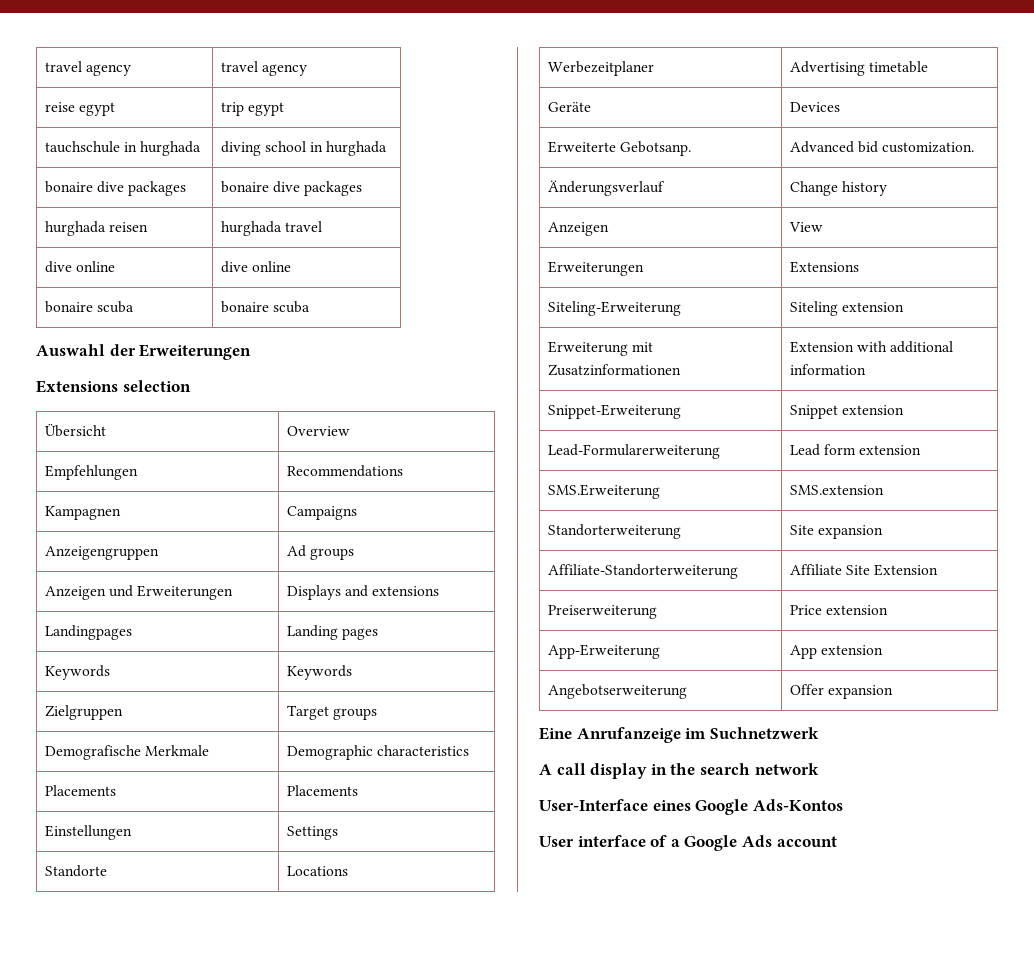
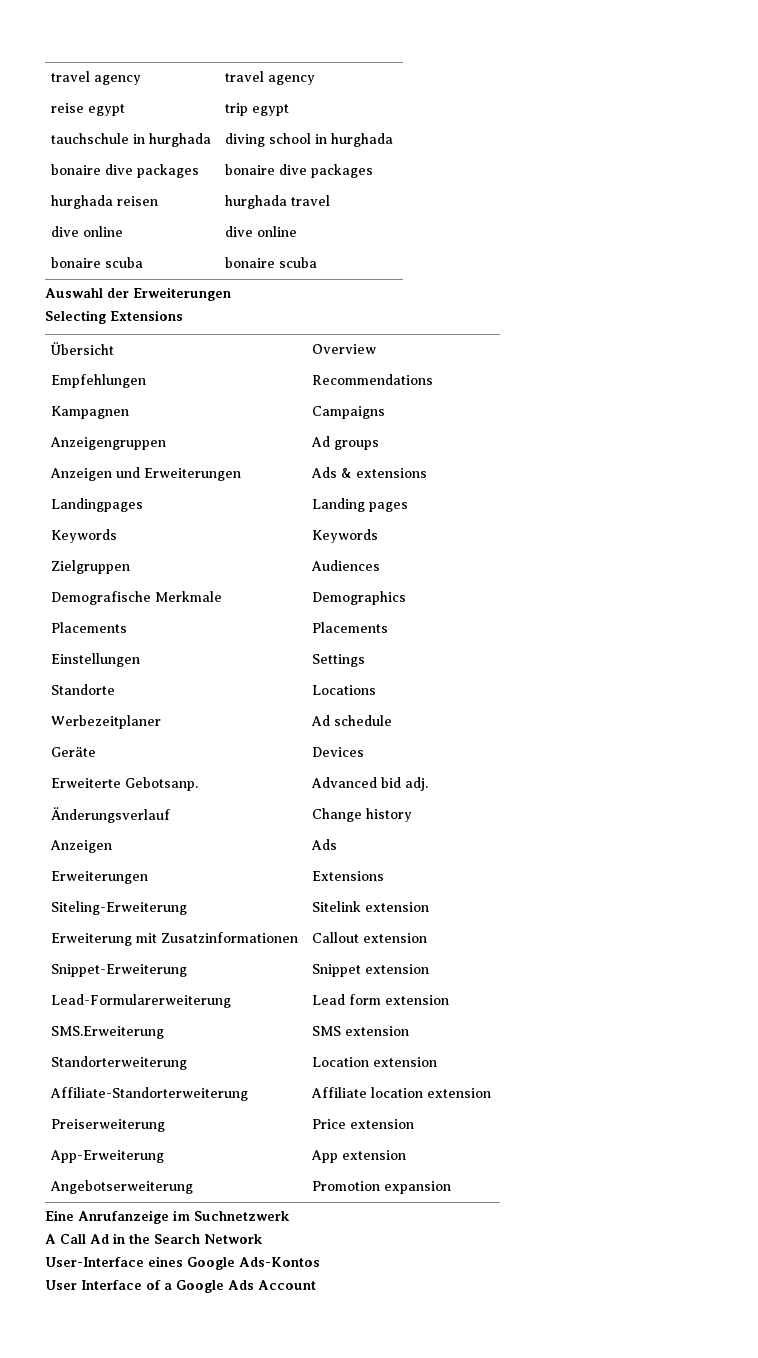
[36,380,191,393] Extensions selection -> [45,310,183,324] Selecting Extensions
[286,585,368,600] Displays and -> [310,467,352,478] Ads &
[286,705,377,720] Target groups -> [310,560,380,571] Audiences
[286,745,469,760] Demographic characteristics -> [311,591,406,605] Demographics
[789,61,928,76] Advertising timetable -> [310,715,392,726] Ad schedule
[882,142,975,153] customization. -> [404,777,428,791] adj.
[788,222,823,232] View -> [310,839,337,850] Ads
[789,301,838,316] Siteling -> [311,901,361,912] Sitelink
[789,341,954,353] [789,364,866,375] Extension with additional information -> [311,932,427,943] Callout extension
[789,485,884,495] SMS.extension -> [311,1026,409,1036] SMS extension
[789,525,883,539] Site expansion -> [311,1057,437,1067] Location extension
[845,564,939,576] Site Extension -> [370,1087,491,1098] location extension
[789,684,824,695] Offer -> [311,1181,380,1191] Promotion
[556,763,819,779] call display in the search network -> [60,1233,263,1244] Call Ad in the Search Network
[577,835,646,847] interface -> [81,1280,142,1290] Interface
[776,836,837,847] account -> [258,1280,316,1290] Account

